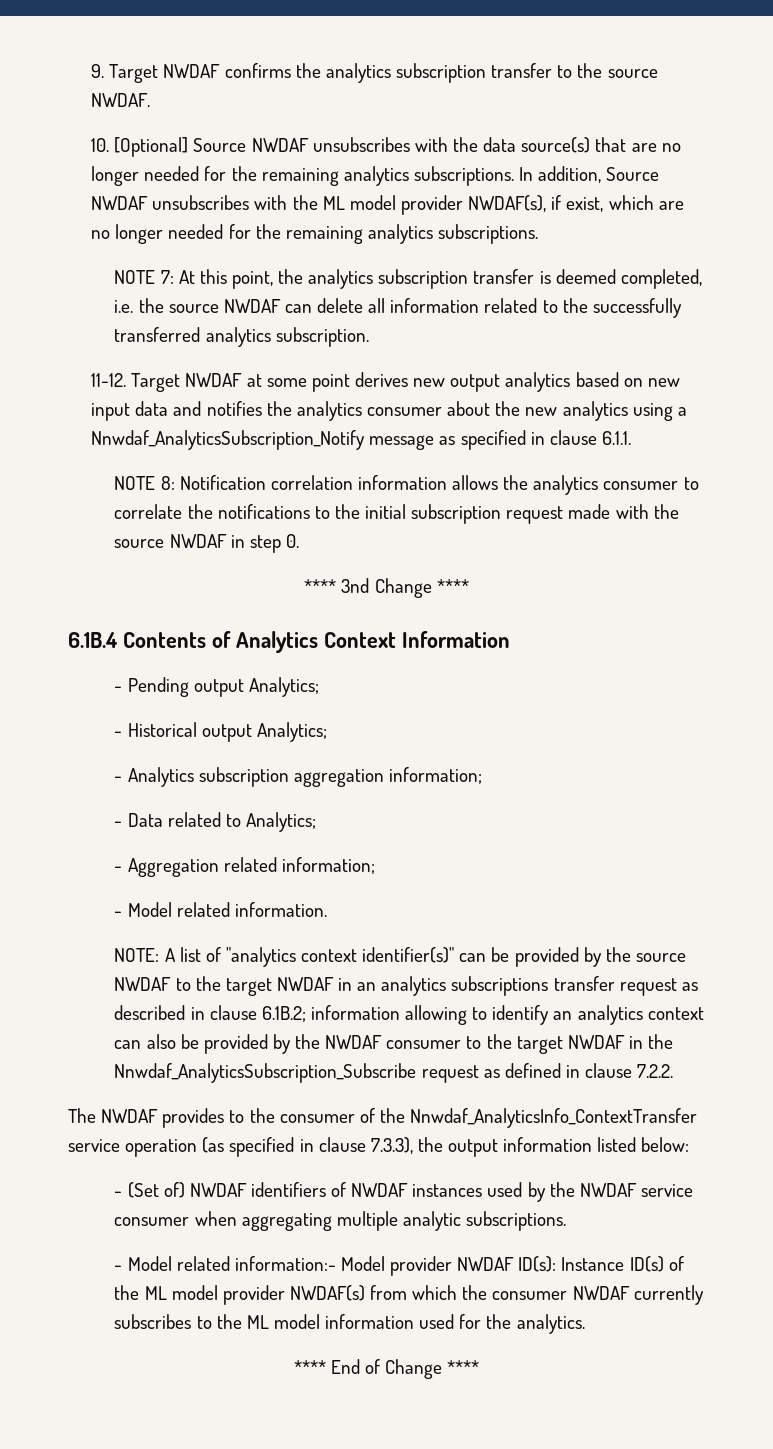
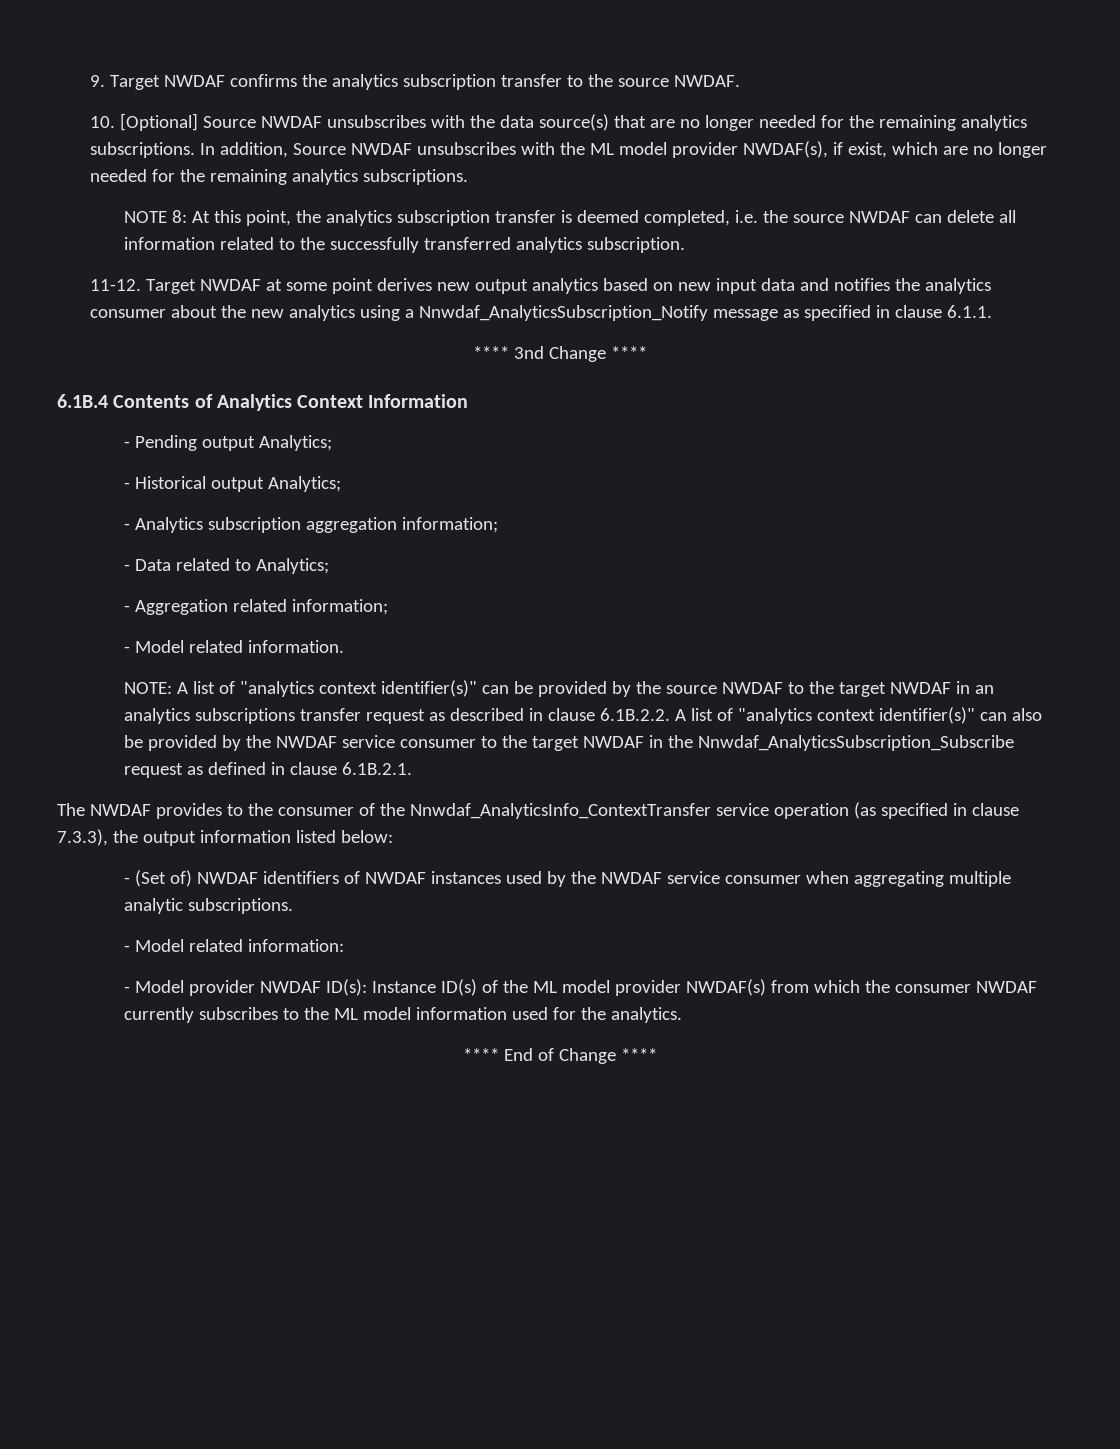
[160,270,174,284] 7: -> [171,210,187,223] 8:
[114,475,699,495] [114,504,679,524] [114,534,299,553] // NOTE 8: Notification correlation information allows the analytics consumer to correlate the notifications to the initial subscription request made with the source NWDAF in step 0. -> (993, 311) none
[261,1005,704,1025] 6.1B.2; information allowing to identify an analytics context -> [599,707,975,724] 6.1B.2.2. A list of "analytics context identifier(s)"
(383, 1042) none -> [341,735,395,748] service
[637,1064,674,1078] 7.2.2. -> [341,762,412,775] 6.1B.2.1.
[234,1256,336,1271] information:- -> [247,939,344,952] [123,986,130,993] information: // -

